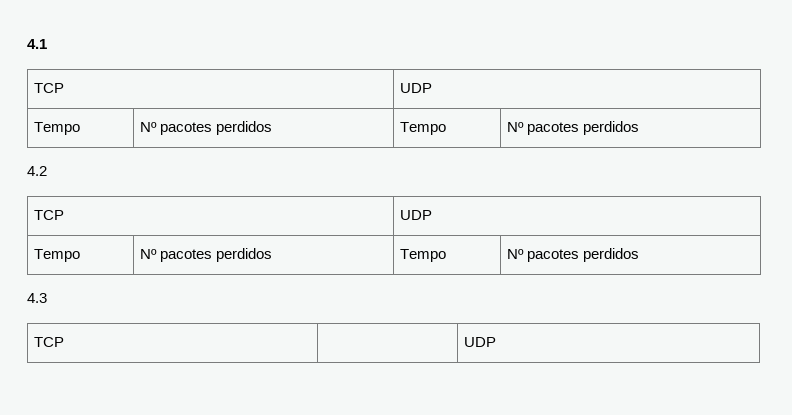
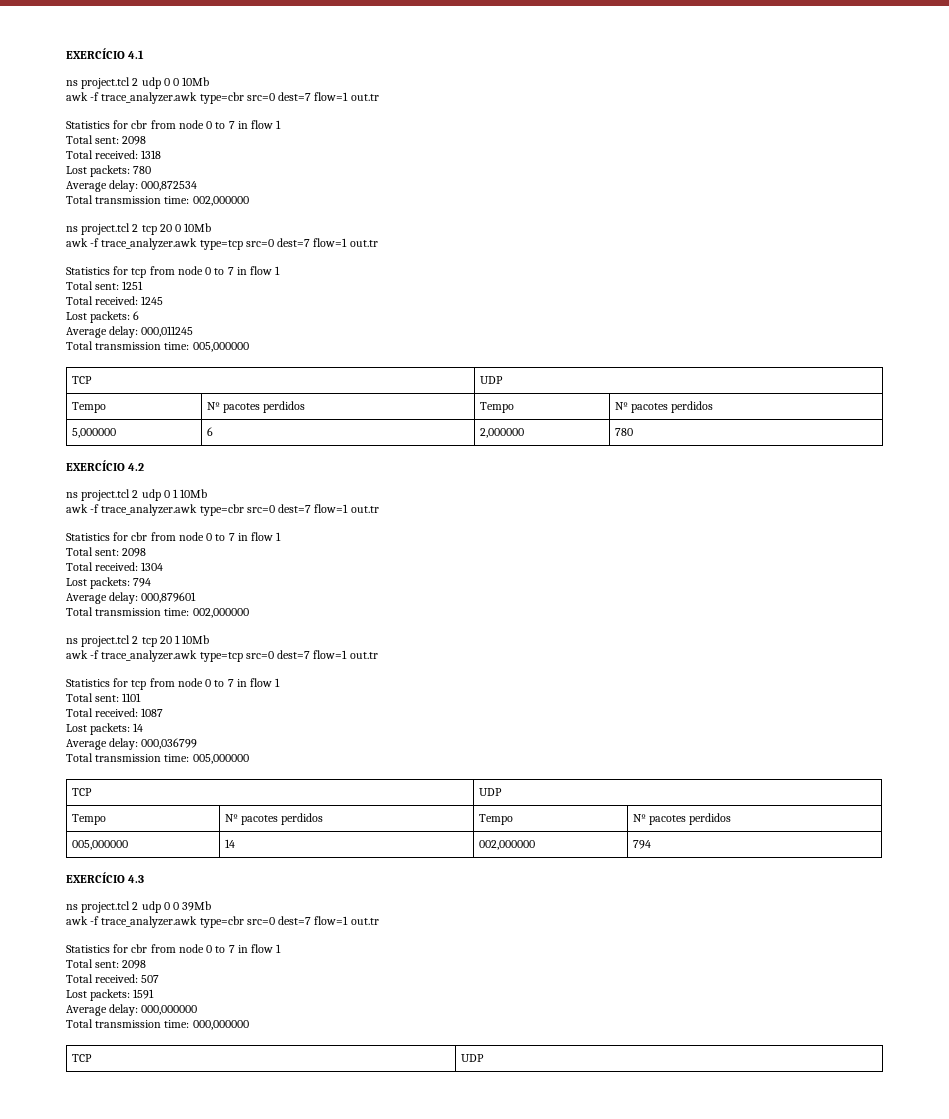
(27, 44) none -> [66,48,125,59] EXERCÍCIO
(47, 44) none -> [66,77,210,89] [66,92,379,104] [66,120,282,129] [66,135,147,145] [66,150,162,159] [66,165,152,177] [66,180,198,192] [66,195,249,206] [66,223,212,235] [66,238,378,250] [66,266,281,278] [66,281,144,290] [66,296,164,305] [66,311,140,323] [66,326,194,338] [66,341,249,352] // ns project.tcl 2 udp 0 0 10Mb // awk -f trace_analyzer.awk type=cbr src=0 dest=7 flow=1 out.tr // Statistics for cbr from node 0 to 7 in flow 1 // Total sent: 2098 // Total received: 1318 // Lost packets: 780 // Average delay: 000,872534 // Total transmission time: 002,000000 // ns project.tcl 2 tcp 20 0 10Mb // awk -f trace_analyzer.awk type=tcp src=0 dest=7 flow=1 out.tr // Statistics for tcp from node 0 to 7 in flow 1 // Total sent: 1251 // Total received: 1245 // Lost packets: 6 // Average delay: 000,011245 // Total transmission time: 005,000000
[27,166,47,176] // 4.2 -> [71,428,116,438] [206,427,213,436] [479,428,524,438] [614,428,633,436] [66,460,145,471] [66,489,208,501] [66,504,379,516] [66,532,282,541] [66,547,147,557] [66,562,164,571] [66,577,152,589] [66,592,197,604] [66,607,249,618] [66,635,210,647] [66,650,378,662] [66,678,281,690] [66,693,142,702] [66,708,164,717] [66,723,144,735] [66,738,198,750] [66,753,249,764] // 5,000000 | 6 | 2,000000 | 780 // EXERCÍCIO 4.2 // ns project.tcl 2 udp 0 1 10Mb // awk -f trace_analyzer.awk type=cbr src=0 dest=7 flow=1 out.tr // Statistics for cbr from node 0 to 7 in flow 1 // Total sent: 2098 // Total received: 1304 // Lost packets: 794 // Average delay: 000,879601 // Total transmission time: 002,000000 // ns project.tcl 2 tcp 20 1 10Mb // awk -f trace_analyzer.awk type=tcp src=0 dest=7 flow=1 out.tr // Statistics for tcp from node 0 to 7 in flow 1 // Total sent: 1101 // Total received: 1087 // Lost packets: 14 // Average delay: 000,036799 // Total transmission time: 005,000000
[27,293,47,303] [34,337,65,347] // 4.3 // TCP | | -> [71,840,128,850] [224,839,235,848] [478,840,535,850] [632,840,651,849] [66,872,145,883] [66,901,212,913] [66,916,379,928] [66,944,282,953] [66,959,147,969] [66,974,160,983] [66,989,155,1001] [66,1004,198,1016] [66,1019,249,1030] [71,1054,92,1062] // 005,000000 | 14 | 002,000000 | 794 // EXERCÍCIO 4.3 // ns project.tcl 2 udp 0 0 39Mb // awk -f trace_analyzer.awk type=cbr src=0 dest=7 flow=1 out.tr // Statistics for cbr from node 0 to 7 in flow 1 // Total sent: 2098 // Total received: 507 // Lost packets: 1591 // Average delay: 000,000000 // Total transmission time: 000,000000 // TCP |

